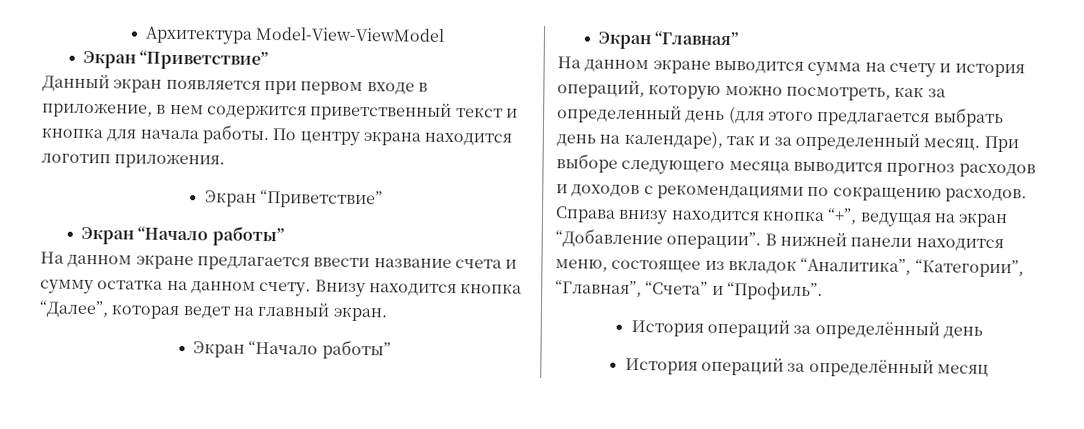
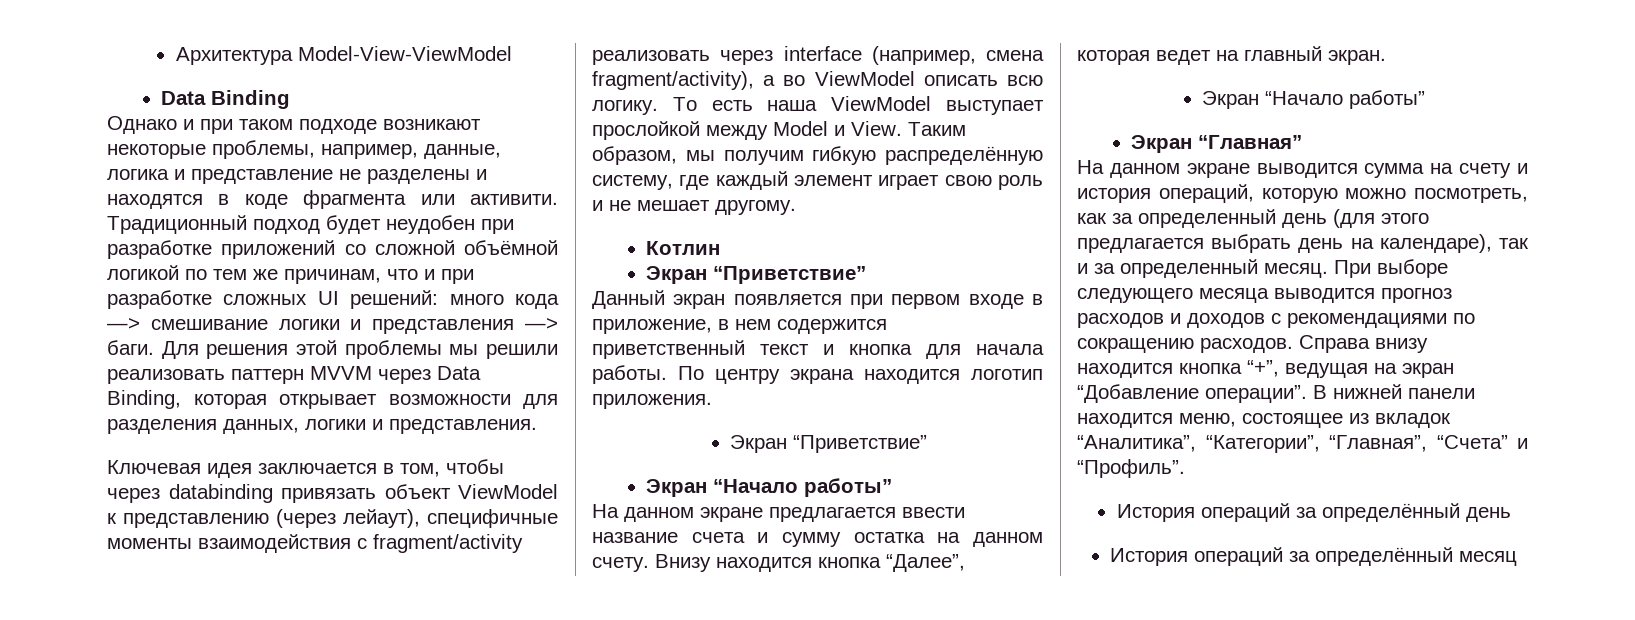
(446, 34) none -> [160,90,290,109] [107,116,481,134] [107,140,501,159] [107,169,487,184] [107,190,558,209] [107,215,514,234] [107,240,558,259] [107,265,474,284] [107,290,559,309] [107,318,558,334] [107,340,558,359] [107,366,481,384] [107,390,558,409] [107,419,537,434] [107,459,504,478] [107,484,558,503] [107,509,558,528] [107,534,523,553] [592,46,1044,65] [592,71,1043,90] [592,96,1044,115] [592,121,966,140] [592,146,1043,165] [592,171,1043,190] [592,200,796,215] [645,241,720,255] // Data Binding // Однако и при таком подходе возникают некоторые проблемы, например, данные, логика и представление не разделены и находятся в коде фрагмента или активити. Традиционный подход будет неудобен при разработке приложений со сложной объёмной логикой по тем же причинам, что и при разработке сложных UI решений: много кода —> смешивание логики и представления —> баги. Для решения этой проблемы мы решили реализовать паттерн MVVM через Data Binding, которая открывает возможности для разделения данных, логики и представления. // Ключевая идея заключается в том, чтобы через databinding привязать объект ViewModel к представлению (через лейаут), специфичные моменты взаимодействия с fragment/activity реализовать через interface (например, смена fragment/activity), а во ViewModel описать всю логику. То есть наша ViewModel выступает прослойкой между Model и View. Таким образом, мы получим гибкую распределённую систему, где каждый элемент играет свою роль и не мешает другому. // Котлин

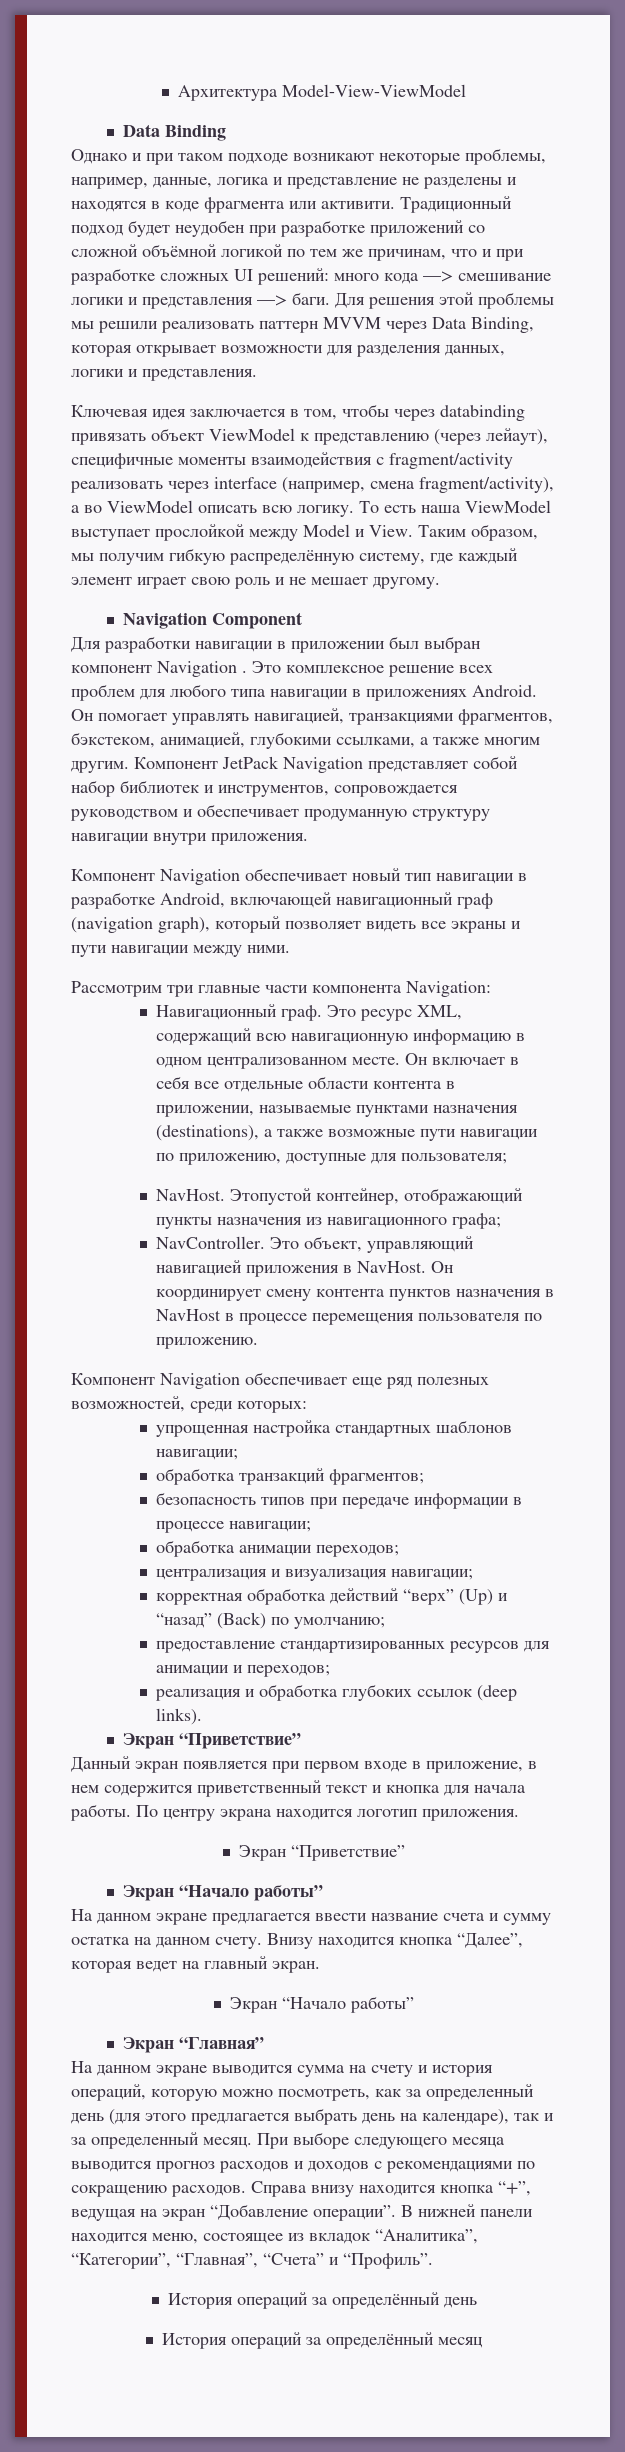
[645,241,720,255] Котлин -> [123,612,303,629] [71,636,481,653] [71,661,493,677] [71,684,537,701] [71,708,553,725] [71,732,540,749] [71,756,518,773] [71,780,458,797] [70,804,490,821] [71,833,308,845] [71,868,527,885] [70,892,493,909] [71,916,521,933] [71,945,290,957] [71,981,491,997] [155,1004,462,1021] [155,1028,525,1045] [155,1053,519,1069] [155,1076,455,1092] [155,1105,518,1117] [155,1125,538,1141] [155,1153,507,1165] [155,1188,523,1205] [155,1213,501,1229] [155,1236,474,1253] [155,1260,454,1277] [155,1289,554,1301] [155,1309,542,1325] [155,1337,258,1349] [71,1372,489,1389] [71,1396,307,1413] [155,1420,512,1437] [155,1449,238,1460] [155,1468,424,1485] [155,1492,522,1509] [155,1521,311,1533] [155,1540,399,1557] [155,1569,473,1581] [155,1588,508,1605] [155,1612,385,1629] [155,1641,550,1653] [155,1665,330,1677] [154,1684,517,1701] [155,1708,202,1725] Navigation Component // Для разработки навигации в приложении был выбран компонент Navigation . Это комплексное решение всех проблем для любого типа навигации в приложениях Android. Он помогает управлять навигацией, транзакциями фрагментов, бэкстеком, анимацией, глубокими ссылками, а также многим другим. Компонент JetPack Navigation представляет собой набор библиотек и инструментов, сопровождается руководством и обеспечивает продуманную структуру навигации внутри приложения. // Компонент Navigation обеспечивает новый тип навигации в разработке Android, включающей навигационный граф (navigation graph), который позволяет видеть все экраны и пути навигации между ними. // Рассмотрим три главные части компонента Navigation: // Навигационный граф. Это ресурс XML, содержащий всю навигационную информацию в одном централизованном месте. Он включает в себя все отдельные области контента в приложении, называемые пунктами назначения (destinations), а также возможные пути навигации по приложению, доступные для пользователя; // NavHost. Этопустой контейнер, отображающий пункты назначения из навигационного графа; // NavController. Это объект, управляющий навигацией приложения в NavHost. Он координирует смену контента пунктов назначения в NavHost в процессе перемещения пользователя по приложению. // Компонент Navigation обеспечивает еще ряд полезных возможностей, среди которых: // упрощенная настройка стандартных шаблонов навигации; // обработка транзакций фрагментов; // безопасность типов при передаче информации в процессе навигации; // обработка анимации переходов; // централизация и визуализация навигации; // корректная обработка действий “верх” (Up) и “назад” (Back) по умолчанию; // предоставление стандартизированных ресурсов для анимации и переходов; // реализация и обработка глубоких ссылок (deep links).

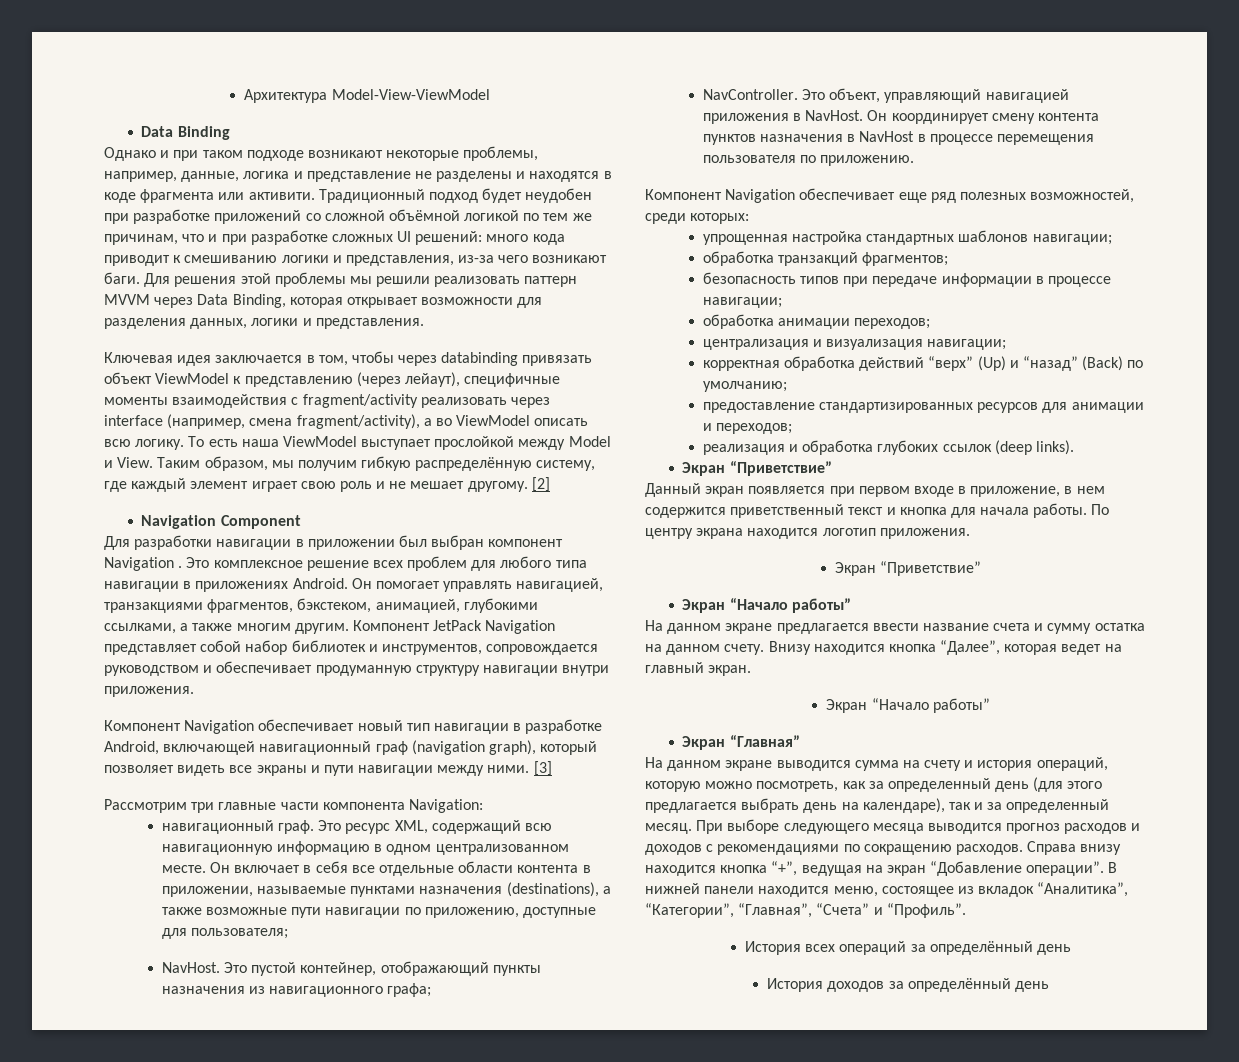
[423,271,551,282] [71,295,287,309] —> смешивание логики и представления —> -> [104,255,608,266] приводит к смешиванию логики и представления, из-за чего возникают
(440, 583) none -> [531,477,550,492] [2]
(290, 949) none -> [533,761,552,776] [3]
[155,1004,277,1020] Навигационный -> [161,820,274,834] навигационный
[229,1188,312,1205] Этопустой -> [224,962,297,976] Это пустой
(233, 2301) none -> [805,944,836,952] всех
[231,2332,484,2349] операций за определённый месяц -> [827,978,1049,992] доходов за определённый день

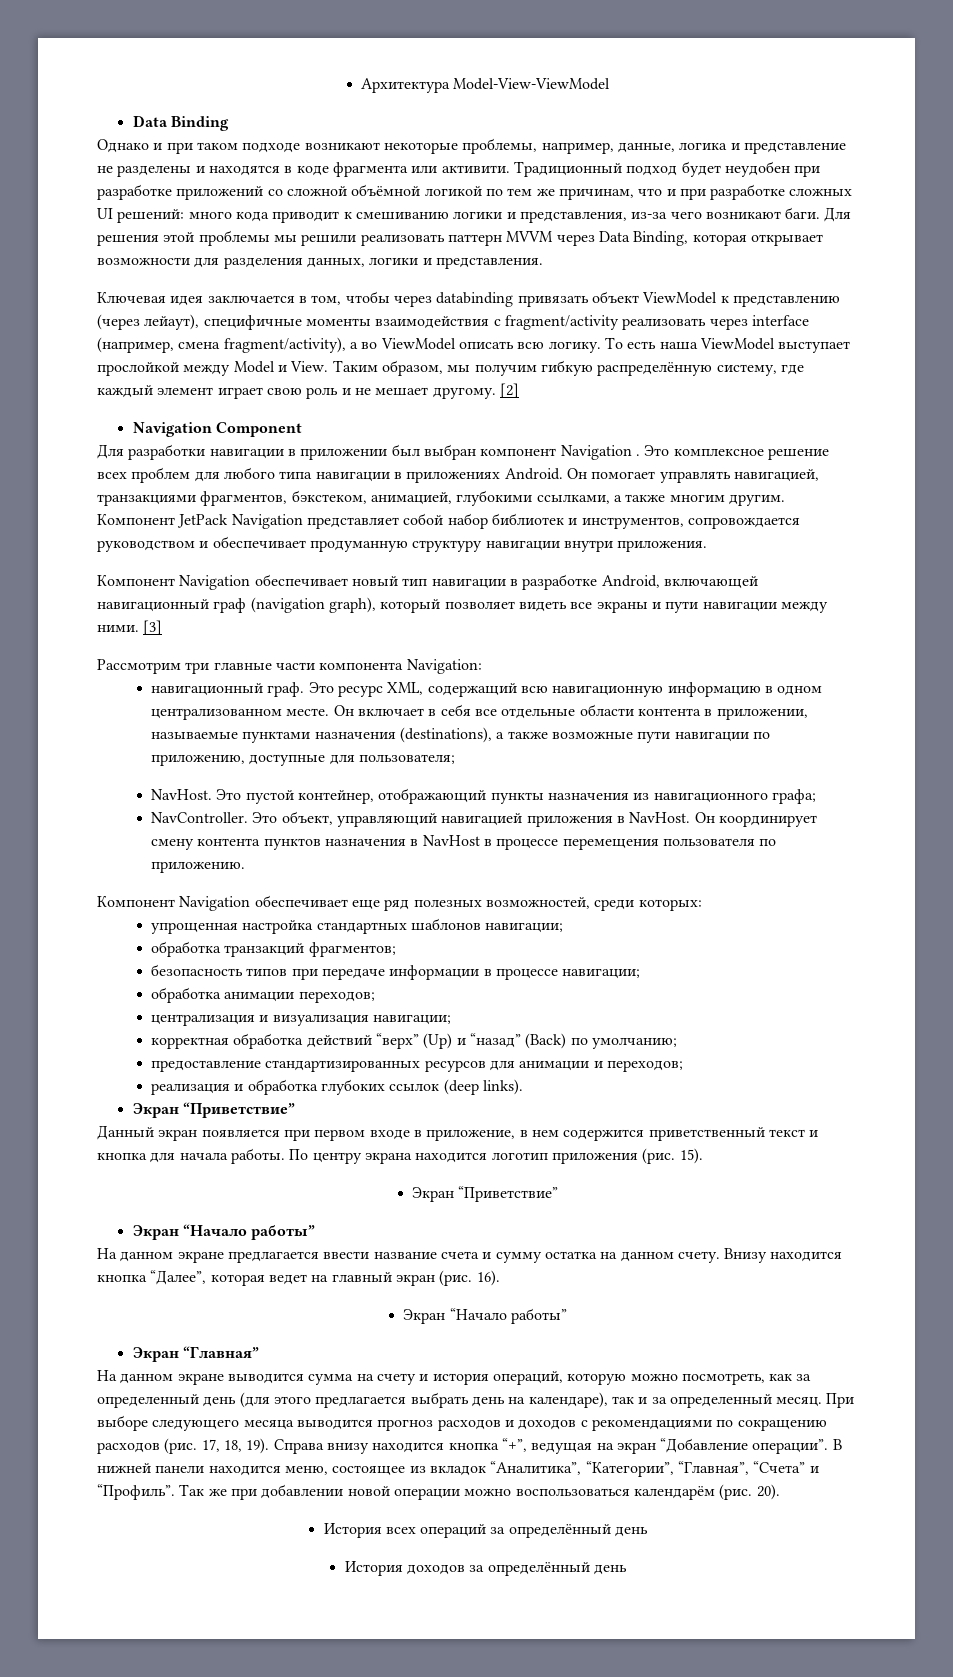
[879,528,970,539] приложения. -> [551,1148,703,1164] приложения (рис. 15).
[708,665,752,676] экран. -> [395,1270,500,1286] экран (рис. 16).
[955,844,1023,855] расходов. -> [97,1438,270,1454] расходов (рис. 17, 18, 19).
(966, 910) none -> [179,1484,780,1500] Так же при добавлении новой операции можно воспользоваться календарём (рис. 20).

